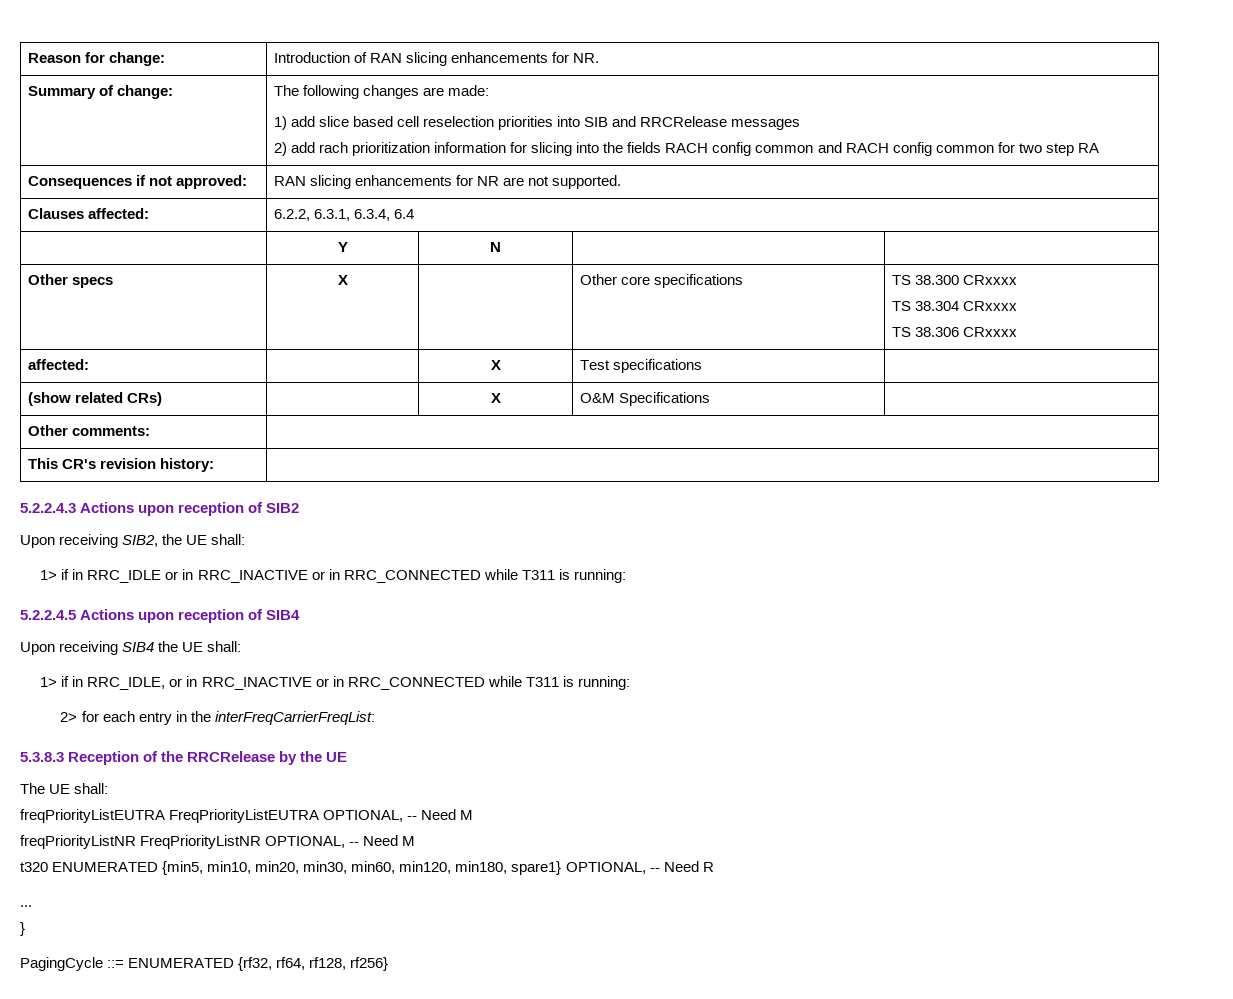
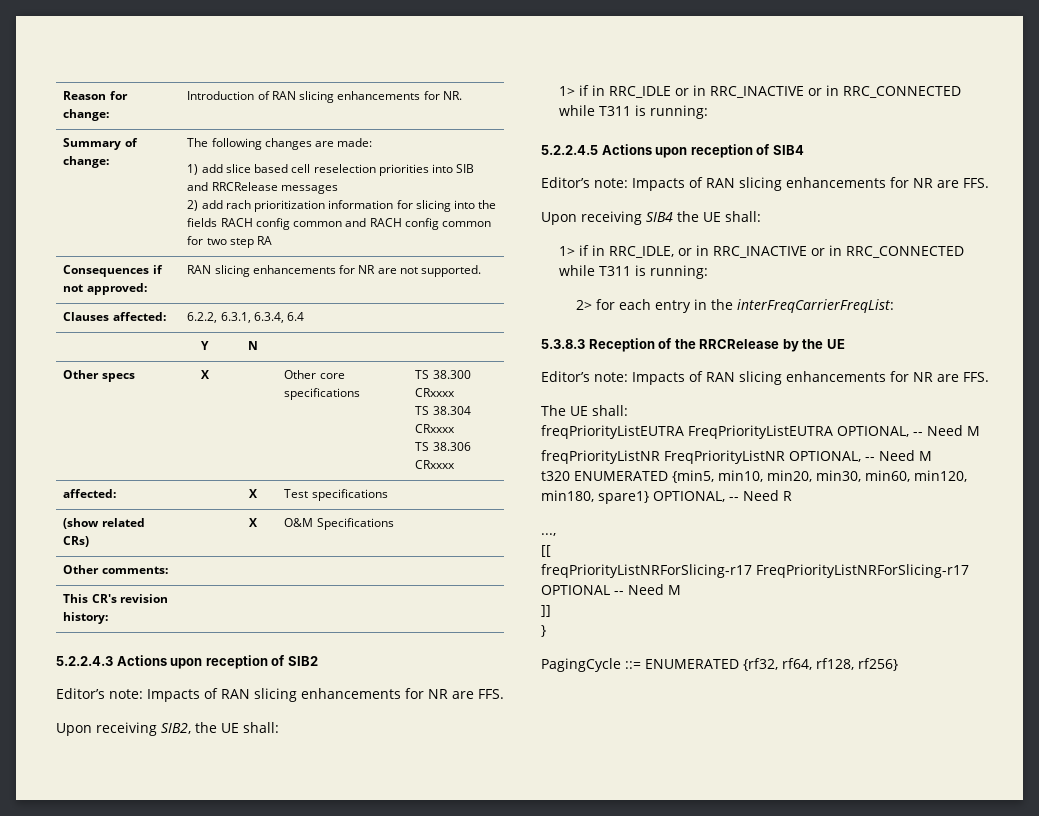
(300, 508) none -> [56,688,504,702] // Editor’s note: Impacts of RAN slicing enhancements for NR are FFS.
(301, 615) none -> [541,177,989,191] // Editor’s note: Impacts of RAN slicing enhancements for NR are FFS.
(348, 757) none -> [541,371,989,385] // Editor’s note: Impacts of RAN slicing enhancements for NR are FFS.
[20,905,32,907] ... -> [541,533,556,536] [541,545,551,557] [541,564,969,578] [541,584,681,595] [541,605,551,617] ..., // [[ // freqPriorityListNRForSlicing-r17 FreqPriorityListNRForSlicing-r17 OPTIONAL -- Need M // ]]

